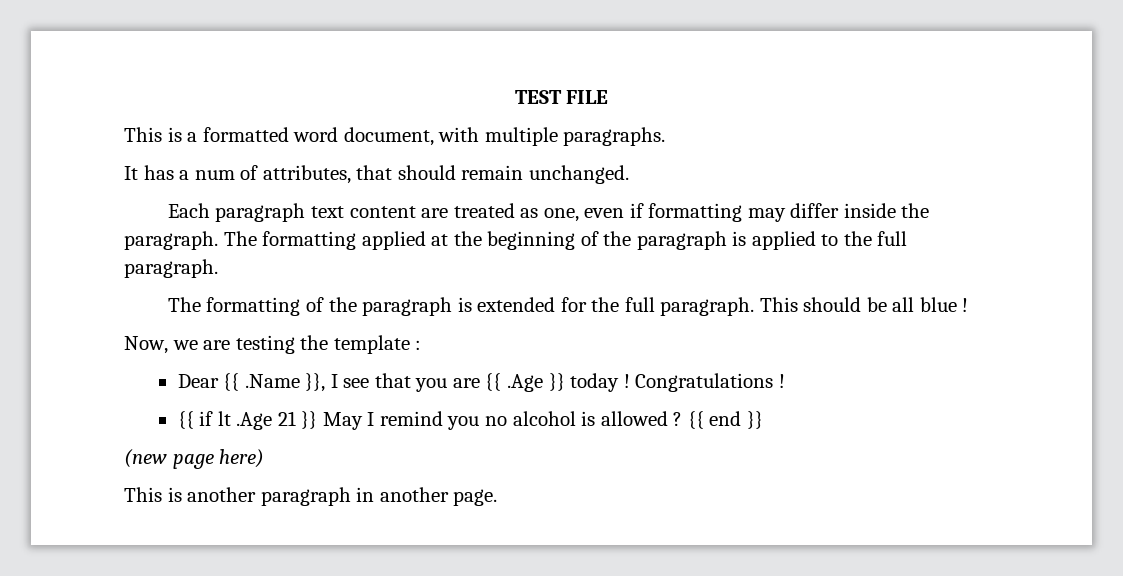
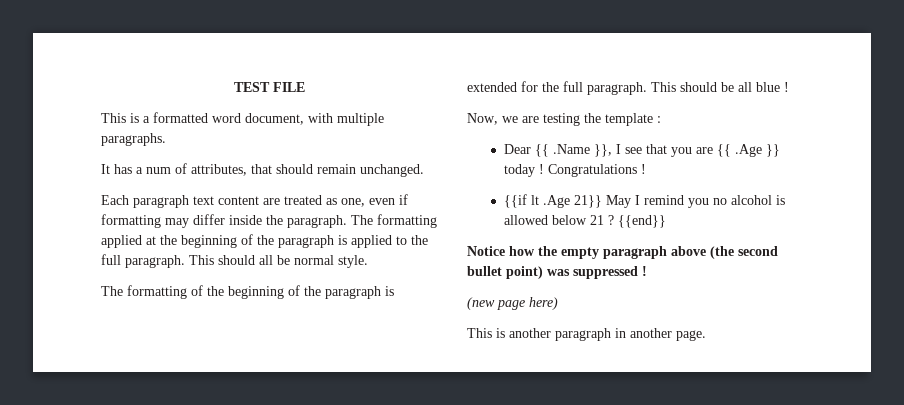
(218, 268) none -> [189,255,368,268] This should all be normal style.
(357, 304) none -> [228,285,321,299] beginning of the
[177,411,318,430] {{ if lt .Age 21 }} -> [503,194,602,208] {{if lt .Age 21}}
[673,411,763,429] ? {{ end }} -> [551,215,666,228] [467,246,778,259] [467,266,647,279] below 21 ? {{end}} // Notice how the empty paragraph above (the second bullet point) was suppressed !

